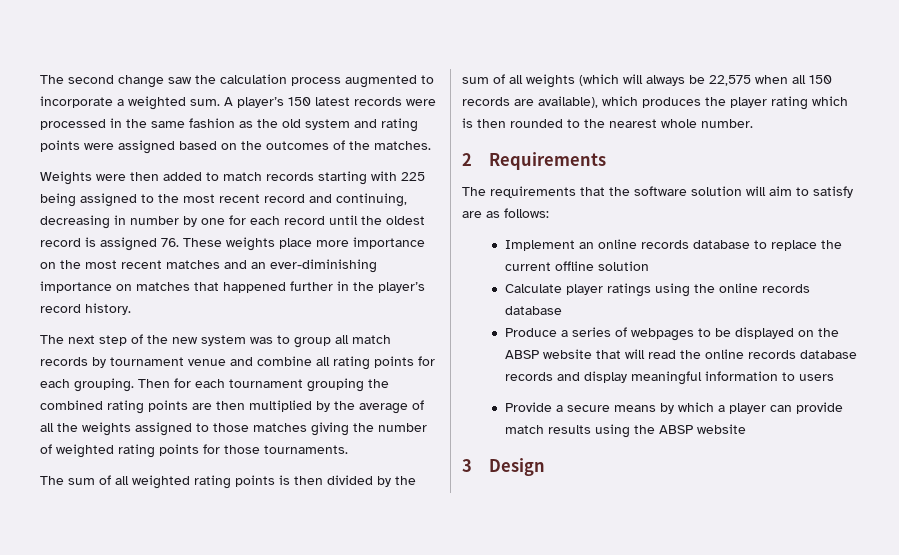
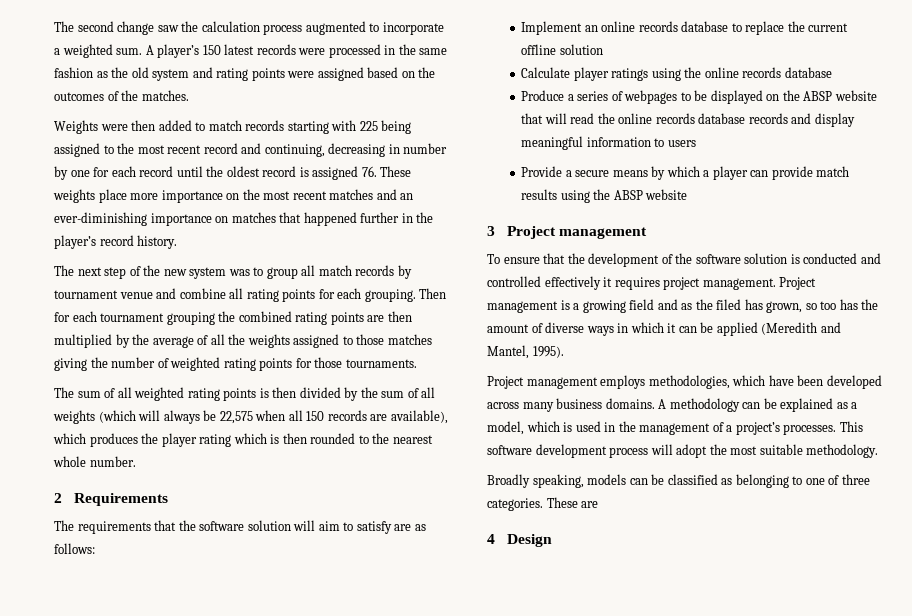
(472, 465) none -> [507,226,648,239] [487,253,881,267] [487,276,817,290] [487,299,879,313] [487,322,841,336] [487,345,564,359] [487,375,882,389] [487,398,858,412] [487,421,863,435] [487,444,879,458] [487,474,870,488] [487,497,599,511] [487,534,495,544] Project management // To ensure that the development of the software solution is conducted and controlled effectively it requires project management. Project management is a growing field and as the filed has grown, so too has the amount of diverse ways in which it can be applied (Meredith and Mantel, 1995). // Project management employs methodologies, which have been developed across many business domains. A methodology can be explained as a model, which is used in the management of a project’s processes. This software development process will adopt the most suitable methodology. // Broadly speaking, models can be classified as belonging to one of three categories. These are // 4

